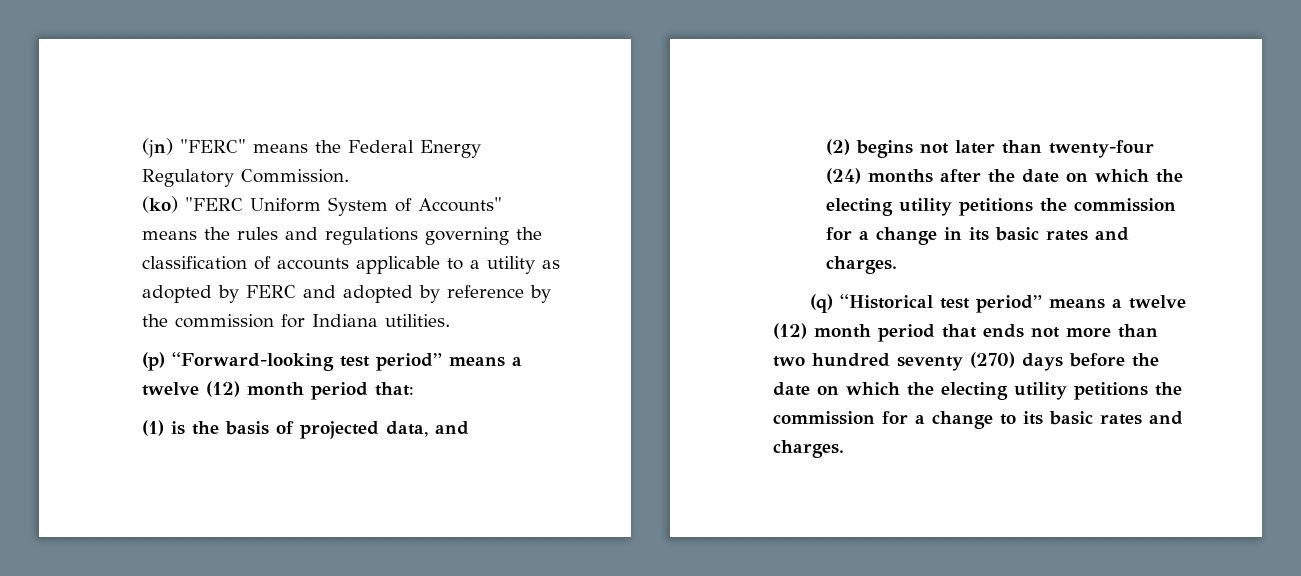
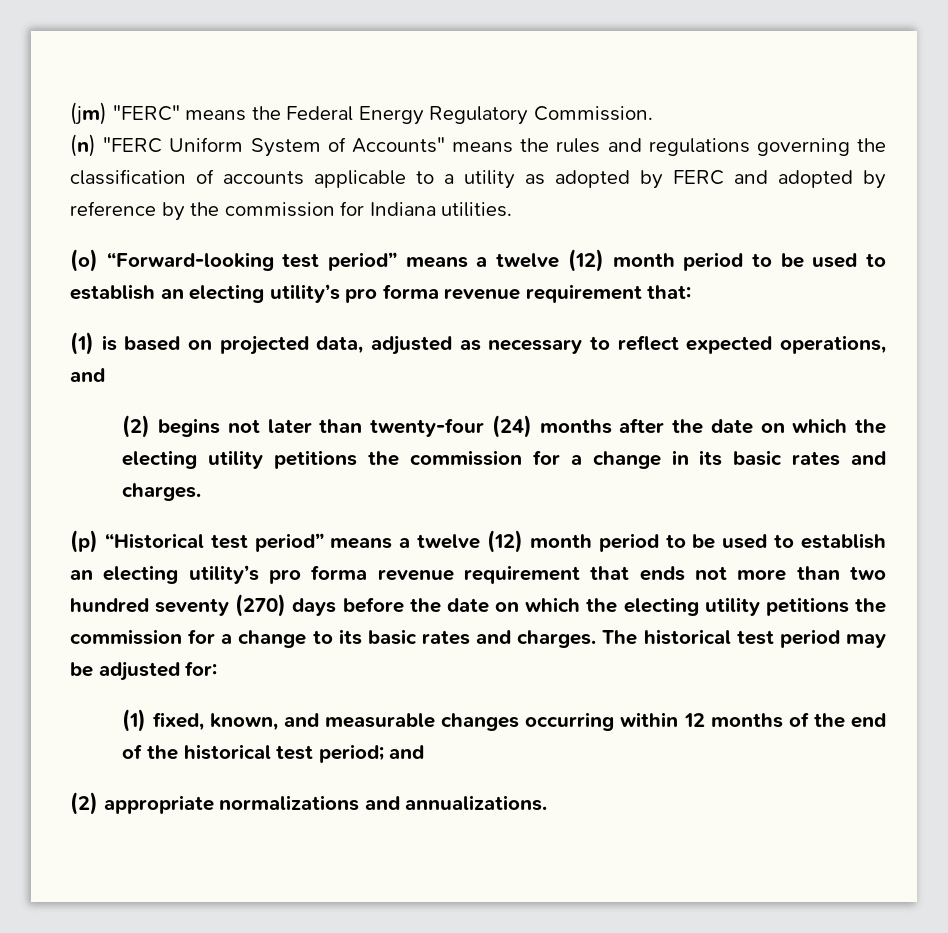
[142,138,173,158] (jn) -> [70,102,107,125] (jm)
[142,196,178,213] (ko) -> [70,134,96,157] (n)
[142,352,165,371] (p) -> [70,249,98,272] (o)
[375,382,414,396] [142,420,428,439] that: // (1) is the basis of projected data, -> [751,253,887,268] [70,284,692,303] [70,332,886,355] to be used to establish an electing utility’s pro forma revenue requirement that: // (1) is based on projected data, adjusted as necessary to reflect expected operations,
[809,294,833,313] (q) -> [70,530,98,553] (p)
(935, 333) none -> [665,533,887,549] [70,565,580,584] to be used to establish an electing utility’s pro forma revenue requirement
(844, 449) none -> [602,629,886,648] [70,661,218,681] [122,709,886,732] [122,744,425,763] [70,792,548,815] The historical test period may be adjusted for: // (1) fixed, known, and measurable changes occurring within 12 months of the end of the historical test period; and // (2) appropriate normalizations and annualizations.

